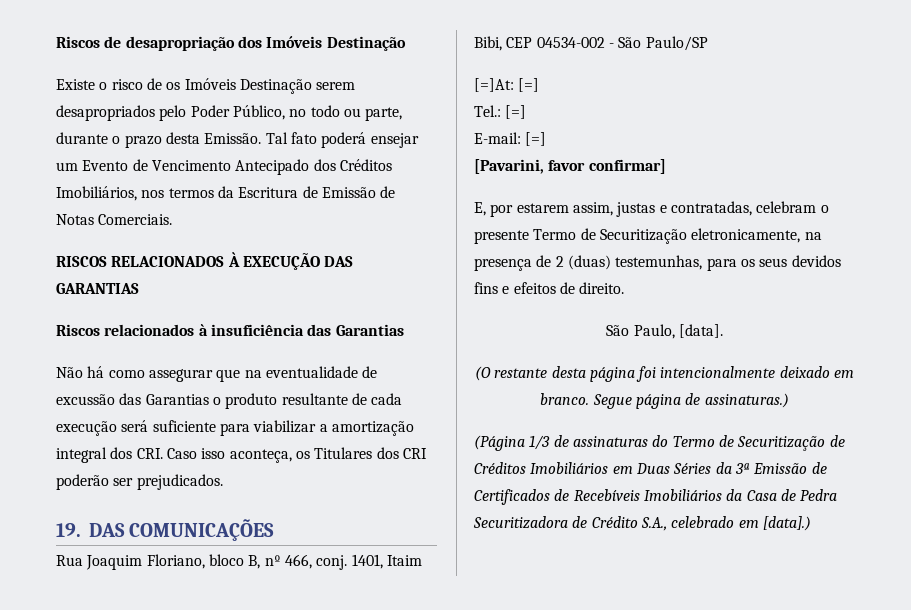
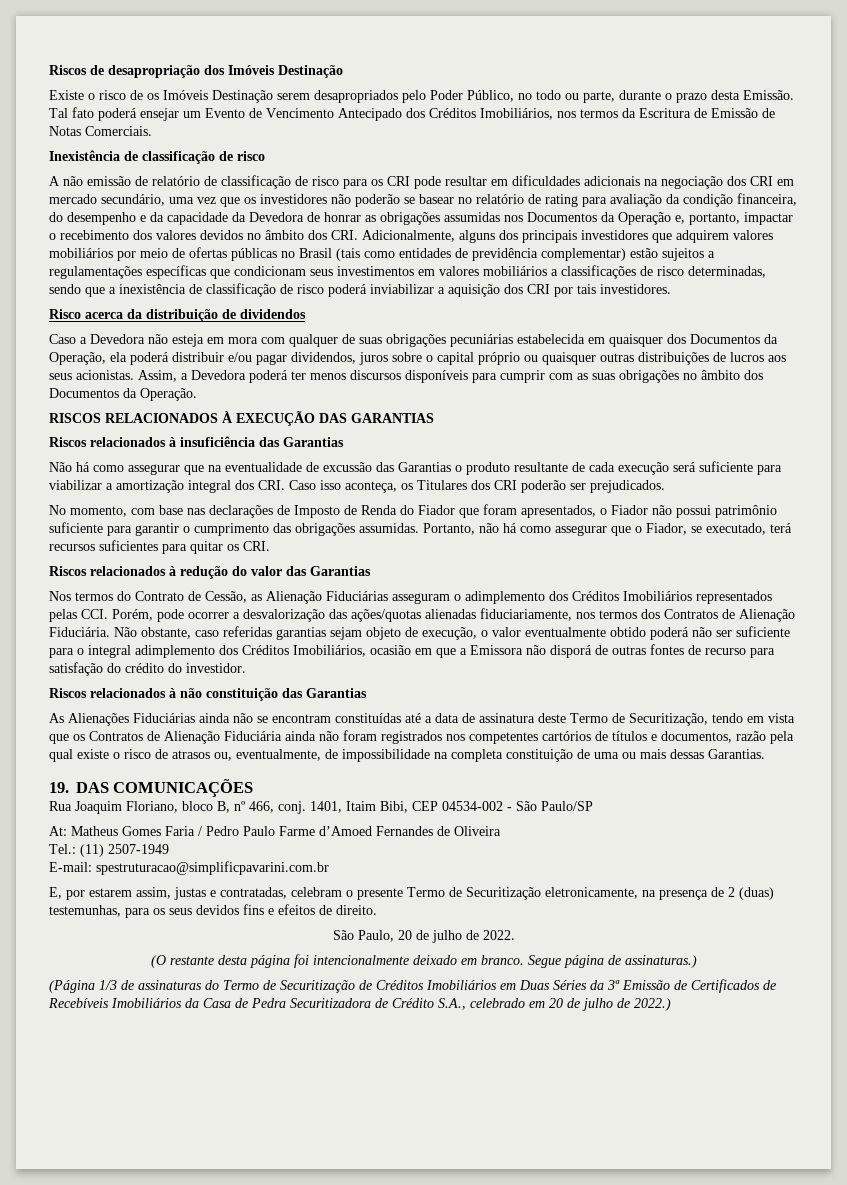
(173, 219) none -> [49,150,265,164] [49,175,794,189] [49,193,797,207] [49,212,793,225] [49,230,773,243] [49,247,715,261] [49,265,766,279] [49,283,671,297] [49,309,306,322] [49,334,778,347] [49,352,786,365] [49,370,763,383] [49,388,197,401] // Inexistência de classificação de risco // A não emissão de relatório de classificação de risco para os CRI pode resultar em dificuldades adicionais na negociação dos CRI em mercado secundário, uma vez que os investidores não poderão se basear no relatório de rating para avaliação da condição financeira, do desempenho e da capacidade da Devedora de honrar as obrigações assumidas nos Documentos da Operação e, portanto, impactar o recebimento dos valores devidos no âmbito dos CRI. Adicionalmente, alguns dos principais investidores que adquirem valores mobiliários por meio de ofertas públicas no Brasil (tais como entidades de previdência complementar) estão sujeitos a regulamentações específicas que condicionam seus investimentos em valores mobiliários a classificações de risco determinadas, sendo que a inexistência de classificação de risco poderá inviabilizar a aquisição dos CRI por tais investidores. // Risco acerca da distribuição de dividendos // Caso a Devedora não esteja em mora com qualquer de suas obrigações pecuniárias estabelecida em quaisquer dos Documentos da Operação, ela poderá distribuir e/ou pagar dividendos, juros sobre o capital próprio ou quaisquer outras distribuições de lucros aos seus acionistas. Assim, a Devedora poderá ter menos discursos disponíveis para cumprir com as suas obrigações no âmbito dos Documentos da Operação.
(223, 482) none -> [49,504,777,518] [49,522,792,536] [49,540,270,554] [49,566,371,579] [49,591,772,604] [49,608,795,622] [49,626,790,640] [49,644,775,658] [49,662,246,676] [49,688,367,701] [49,713,795,726] [49,730,794,744] [49,749,765,762] // No momento, com base nas declarações de Imposto de Renda do Fiador que foram apresentados, o Fiador não possui patrimônio suficiente para garantir o cumprimento das obrigações assumidas. Portanto, não há como assegurar que o Fiador, se executado, terá recursos suficientes para quitar os CRI. // Riscos relacionados à redução do valor das Garantias // Nos termos do Contrato de Cessão, as Alienação Fiduciárias asseguram o adimplemento dos Créditos Imobiliários representados pelas CCI. Porém, pode ocorrer a desvalorização das ações/quotas alienadas fiduciariamente, nos termos dos Contratos de Alienação Fiduciária. Não obstante, caso referidas garantias sejam objeto de execução, o valor eventualmente obtido poderá não ser suficiente para o integral adimplemento dos Créditos Imobiliários, ocasião em que a Emissora não disporá de outras fontes de recurso para satisfação do crédito do investidor. // Riscos relacionados à não constituição das Garantias // As Alienações Fiduciárias ainda não se encontram constituídas até a data de assinatura deste Termo de Securitização, tendo em vista que os Contratos de Alienação Fiduciária ainda não foram registrados nos competentes cartórios de títulos e documentos, razão pela qual existe o risco de atrasos ou, eventualmente, de impossibilidade na completa constituição de uma ou mais dessas Garantias.
[474,78,540,92] [=]At: [=] -> [49,826,501,836] At: Matheus Gomes Faria / Pedro Paulo Farme d’Amoed Fernandes de Oliveira
[505,105,527,119] [=] -> [80,844,169,857] (11) 2507-1949
[525,132,547,146] [474,159,666,174] [=] // [Pavarini, favor confirmar] -> [96,861,329,875] spestruturacao@simplificpavarini.com.br
[678,324,723,338] [data]. -> [397,930,515,943] 20 de julho de 2022.
[762,516,811,531] [data].) -> [549,998,671,1011] 20 de julho de 2022.)

